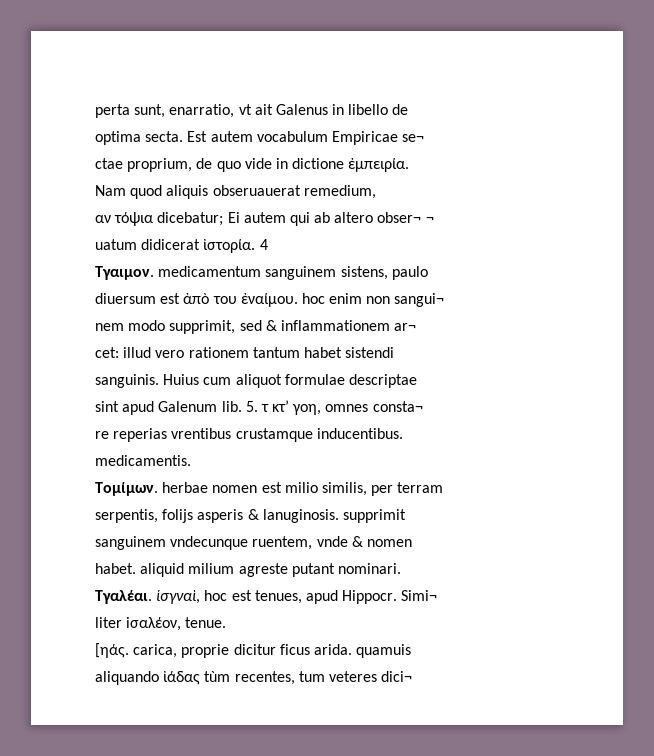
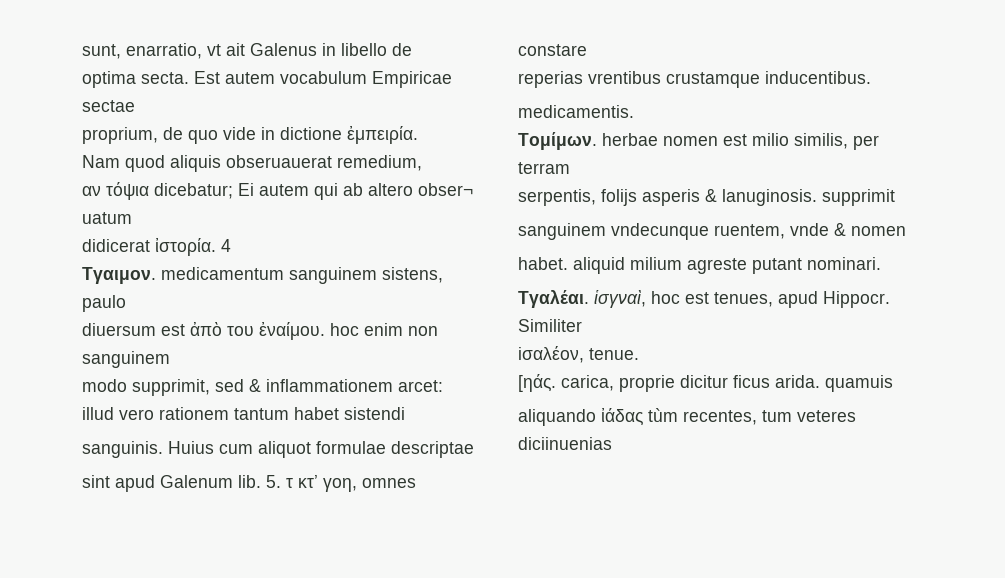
[95,104,130,118] perta -> (82, 51) none
[402,134,425,142] [95,158,123,169] se¬ // ctae -> [82,100,135,112] sectae //
[425,217,434,223] [95,239,137,250] ¬ // uatum -> [82,212,132,224] uatum //
[394,293,445,307] [95,323,124,331] sangui¬ // nem -> [82,351,170,368] sanguinem //
[394,323,417,331] [95,347,119,358] ar¬ // cet: -> [398,380,443,392] arcet: //
[372,401,423,412] [95,431,109,439] consta¬ // re -> [518,44,587,56] constare //
[401,590,438,601] [95,617,122,628] Simi¬ // liter -> [518,319,582,332] Similiter //
[381,671,413,682] dici¬ -> [518,437,612,450] diciinuenias

